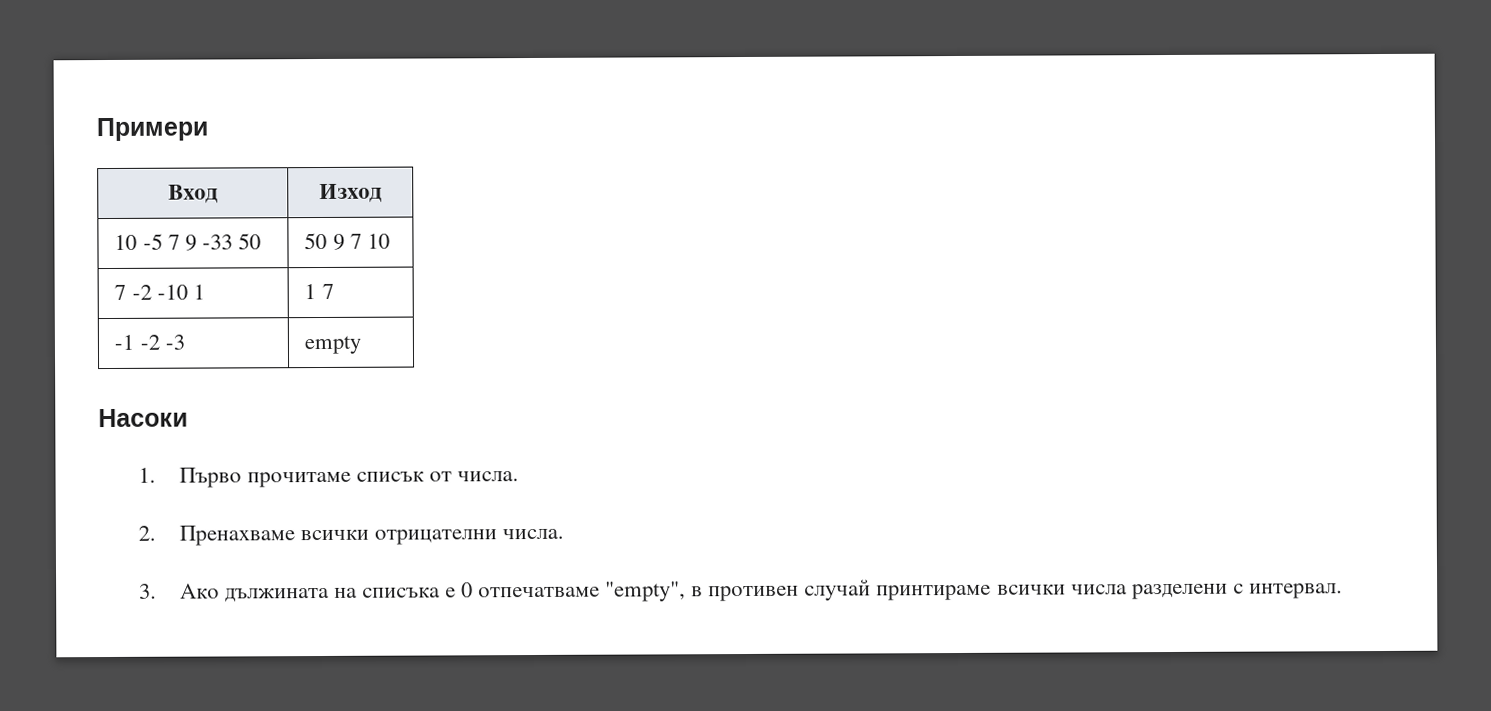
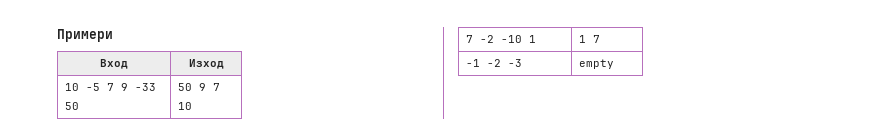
[98,408,188,428] [138,467,519,488] [138,525,564,546] [139,579,1343,603] // Насоки // 1. Първо прочитаме списък от числа. // 2. Пренахваме всички отрицателни числа. // 3. Ако дължината на списъка е 0 отпечатваме "empty", в противен случай принтираме всички числа разделени с интервал. -> (615, 64) none

